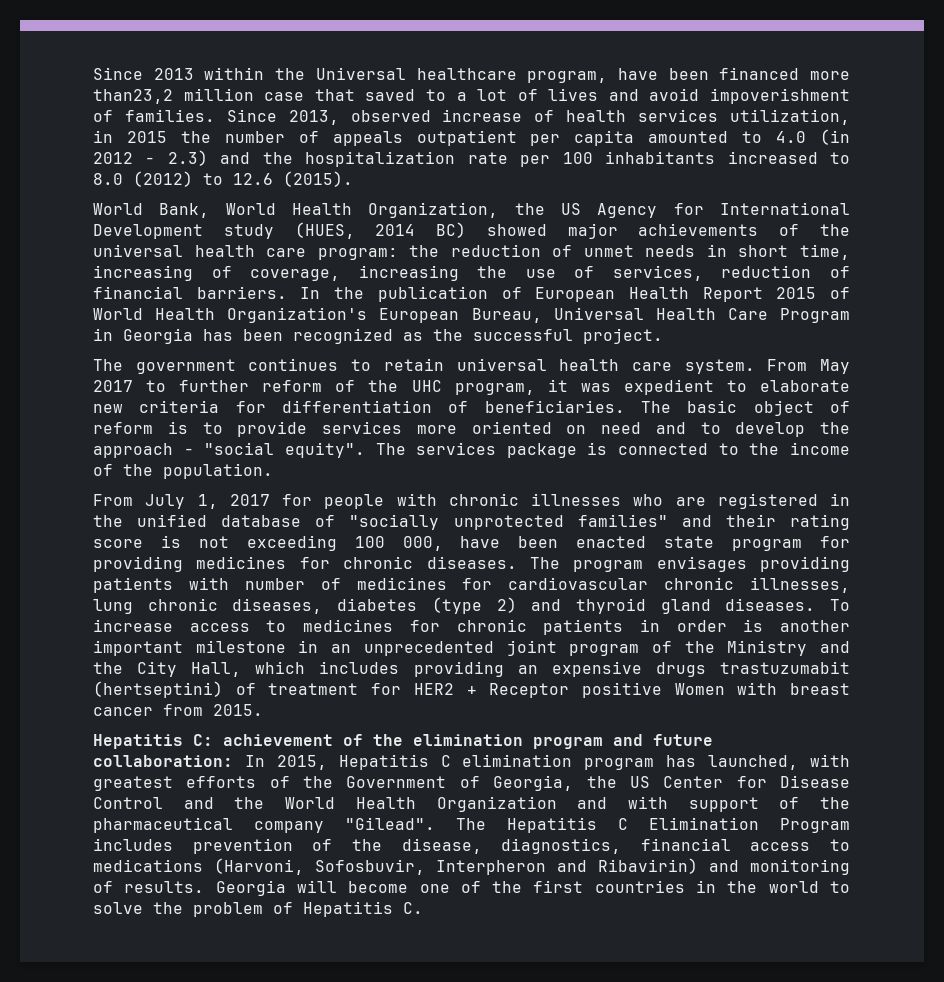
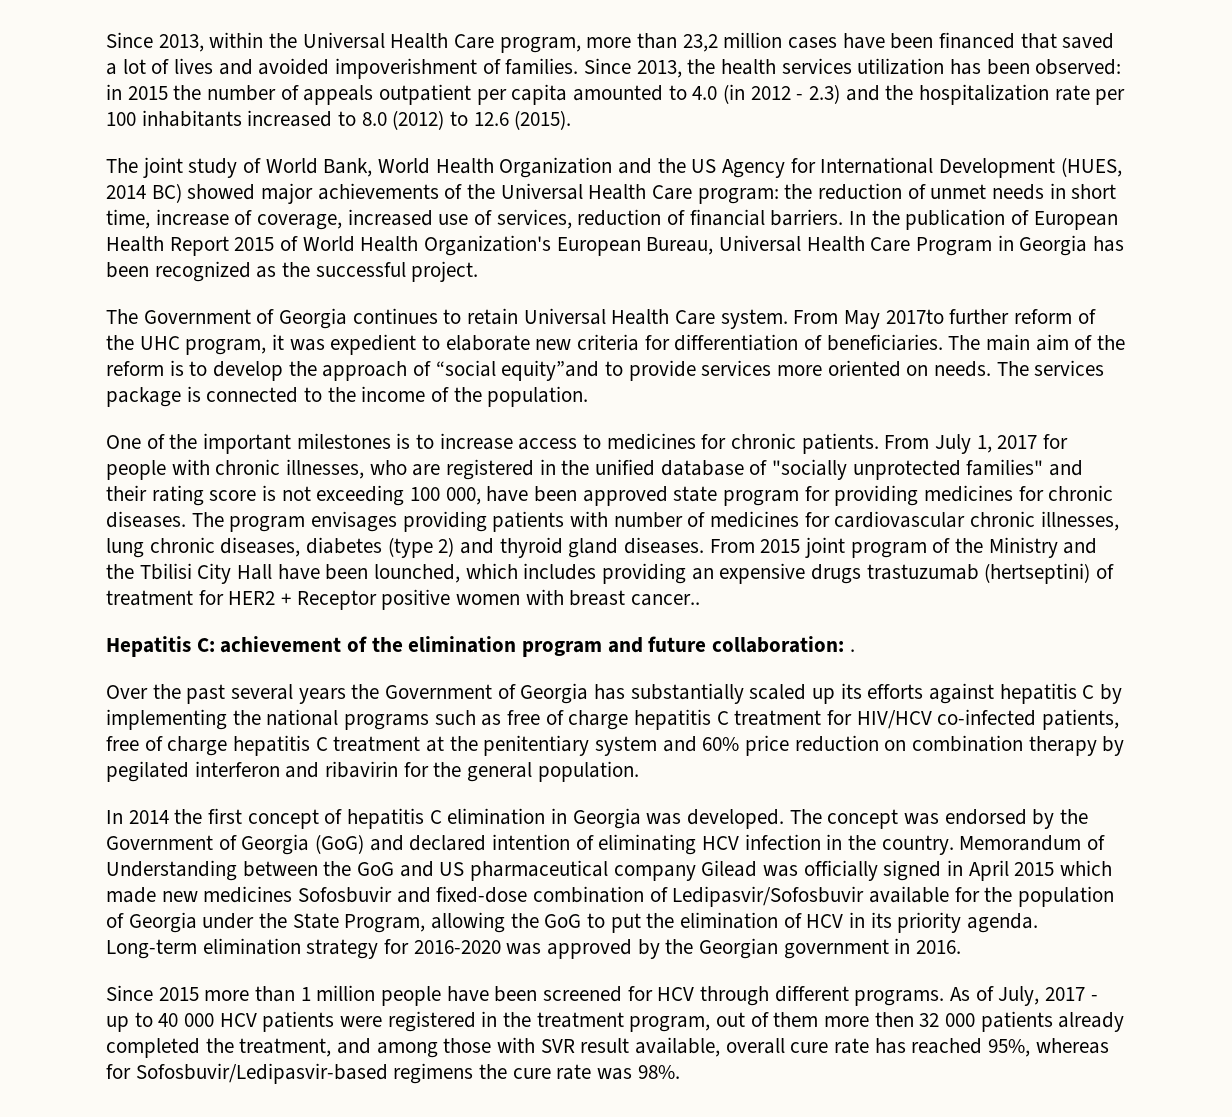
[93,67,194,80] Since 2013 -> [106,32,204,52] Since 2013,
[416,67,851,83] [93,88,305,104] healthcare program, have been financed more than23,2 million case -> [390,32,1016,53] Health Care program, more than 23,2 million cases have been financed
[425,89,446,101] to -> (1115, 41) none
[649,88,700,101] avoid -> [258,58,330,75] avoided
[350,109,851,125] observed increase of health services utilization, -> [687,58,1122,75] the health services utilization has been observed:
(353, 179) none -> [106,157,262,178] The joint study of
[368,202,499,218] Organization, -> [499,157,653,178] Organization and
[223,224,274,239] study -> (1056, 168) none
[93,244,307,257] universal health care -> [500,183,693,200] Universal Health Care
[93,265,193,281] increasing -> [155,209,229,226] increase
[358,265,508,281] increasing the -> [347,209,433,226] increased
[135,358,672,374] government continues to retain universal health care -> [143,308,716,329] Government of Georgia continues to retain Universal Health Care
[93,380,167,392] 2017 to -> [885,309,944,324] 2017to
[687,400,851,416] [93,421,188,434] basic object of reform is -> [986,334,1126,351] [106,360,600,381] main aim of the reform is to develop the approach of “social equity”and
[601,422,850,437] [93,442,365,458] need and to develop the approach - "social equity". -> [934,361,992,377] needs.
(273, 471) none -> [106,433,879,454] One of the important milestones is to increase access to medicines for chronic patients.
[531,493,621,506] illnesses -> [286,459,365,479] illnesses,
[576,536,647,548] enacted -> [582,486,668,506] approved
[830,599,851,611] [93,619,851,635] [93,640,494,656] To increase access to medicines for chronic patients in order is another important milestone in an unprecedented -> [709,539,801,553] From 2015
[137,661,242,677] City Hall, -> [139,563,461,584] Tbilisi City Hall have been lounched,
[719,661,850,674] trastuzumabit -> [866,564,979,580] trastuzumab
[674,683,725,695] Women -> [456,594,521,605] women
[93,704,263,716] cancer from 2015. -> [631,594,701,606] cancer..
[244,754,851,770] [93,775,851,791] [93,796,851,812] [93,817,850,833] [93,838,850,854] [93,858,850,875] [93,880,850,896] [93,901,423,917] In 2015, Hepatitis C elimination program has launched, with greatest efforts of the Government of Georgia, the US Center for Disease Control and the World Health Organization and with support of the pharmaceutical company "Gilead". The Hepatitis C Elimination Program includes prevention of the disease, diagnostics, financial access to medications (Harvoni, Sofosbuvir, Interpheron and Ribavirin) and monitoring of results. Georgia will become one of the first countries in the world to solve the problem of Hepatitis C. -> [849,649,855,652] [106,683,1123,704] [106,709,1120,730] [106,735,1125,756] [106,761,639,782] [106,808,1089,829] [106,834,1106,855] [106,860,1113,881] [106,886,1115,907] [106,912,1039,933] [106,938,962,959] [106,985,1098,1006] [106,1011,1125,1032] [106,1037,1109,1058] [106,1063,680,1084] . // Over the past several years the Government of Georgia has substantially scaled up its efforts against hepatitis C by implementing the national programs such as free of charge hepatitis C treatment for HIV/HCV co-infected patients, free of charge hepatitis C treatment at the penitentiary system and 60% price reduction on combination therapy by pegilated interferon and ribavirin for the general population. // In 2014 the first concept of hepatitis C elimination in Georgia was developed. The concept was endorsed by the Government of Georgia (GoG) and declared intention of eliminating HCV infection in the country. Memorandum of Understanding between the GoG and US pharmaceutical company Gilead was officially signed in April 2015 which made new medicines Sofosbuvir and fixed-dose combination of Ledipasvir/Sofosbuvir available for the population of Georgia under the State Program, allowing the GoG to put the elimination of HCV in its priority agenda. Long-term elimination strategy for 2016-2020 was approved by the Georgian government in 2016. // Since 2015 more than 1 million people have been screened for HCV through different programs. As of July, 2017 - up to 40 000 HCV patients were registered in the treatment program, out of them more then 32 000 patients already completed the treatment, and among those with SVR result available, overall cure rate has reached 95%, whereas for Sofosbuvir/Ledipasvir-based regimens the cure rate was 98%.

